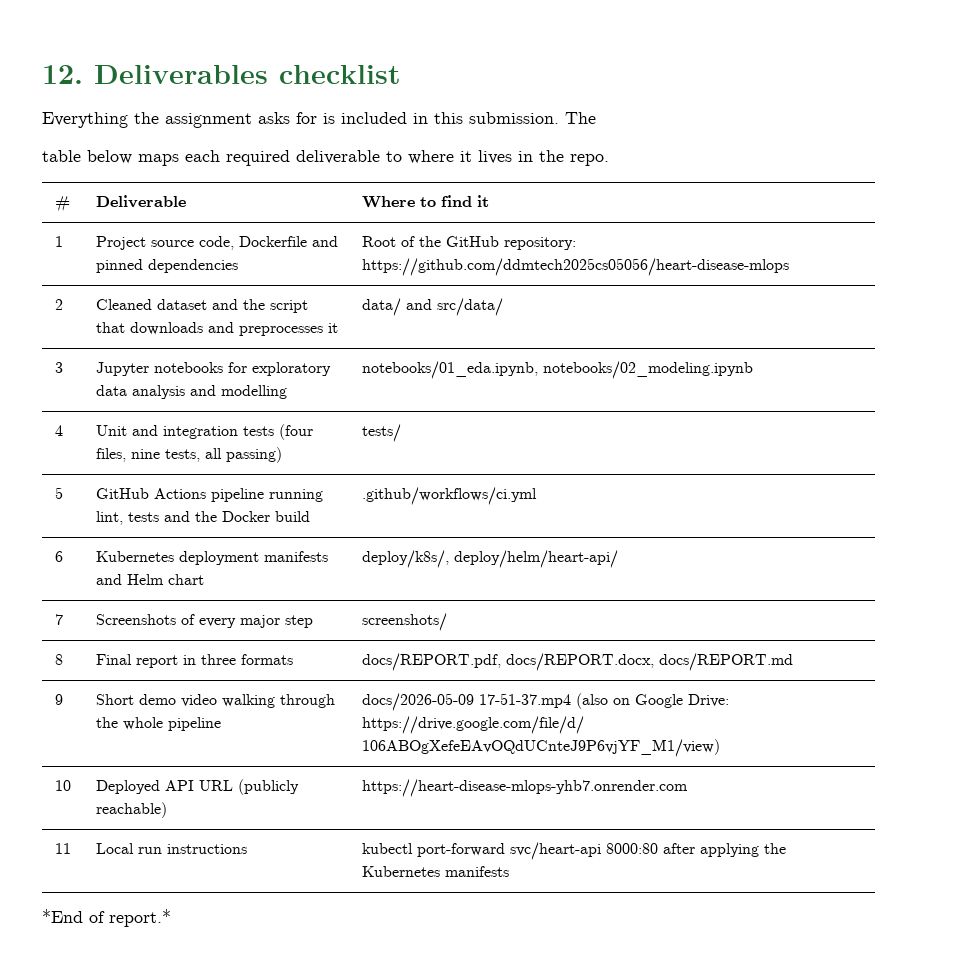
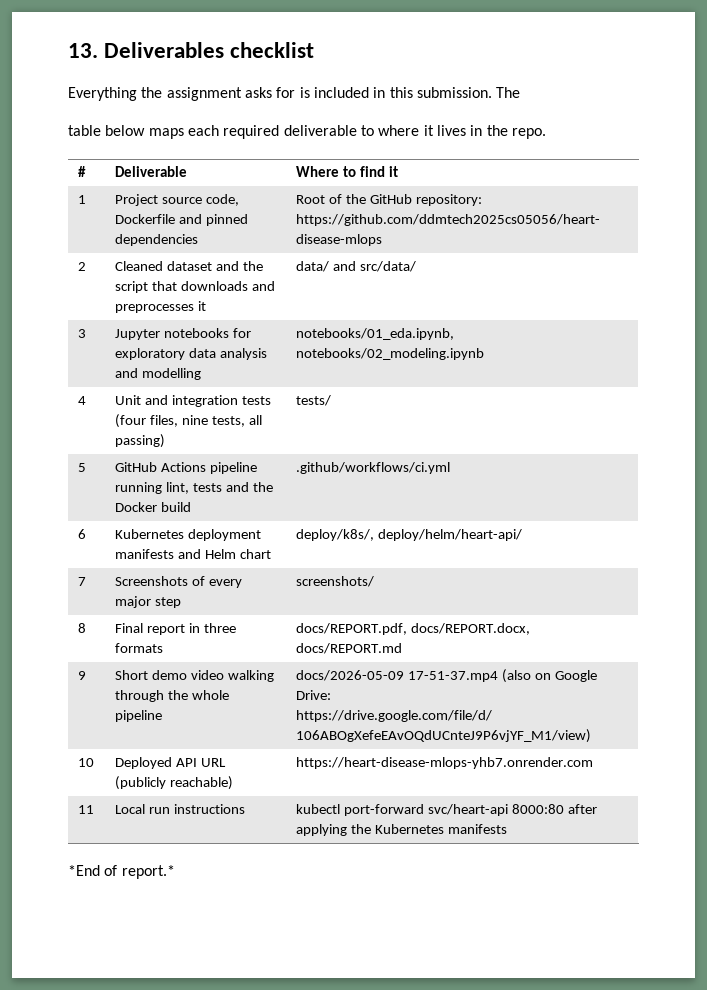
[42,65,83,84] 12. -> [68,43,98,58] 13.

